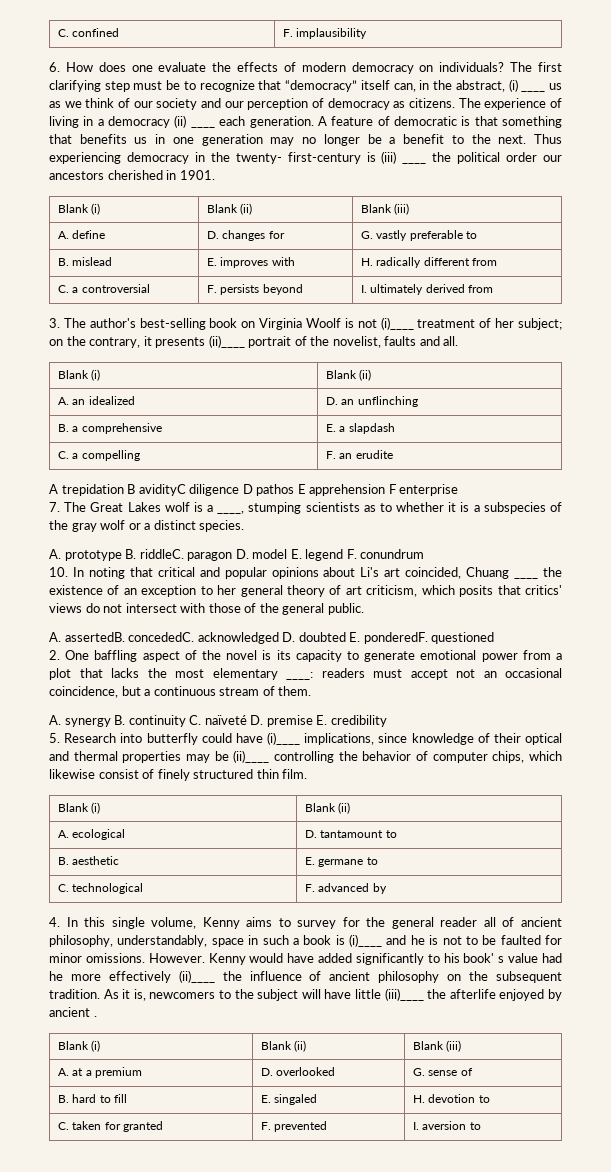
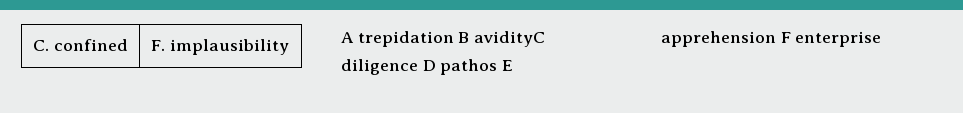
[49,62,562,74] [49,79,546,92] [549,83,562,90] [49,98,563,110] [49,115,215,128] [219,116,562,128] [49,134,563,146] [49,151,427,164] [432,152,563,164] [49,170,215,180] [58,203,101,215] [207,203,253,215] [361,203,410,215] [58,230,106,239] [207,230,285,241] [361,230,477,241] [58,257,113,266] [207,257,295,268] [361,257,497,268] [58,284,150,293] [207,284,303,295] [361,284,493,295] [49,317,562,330] [49,335,459,348] [58,369,101,381] [326,369,372,381] [58,396,135,405] [326,396,418,407] [58,423,162,434] [326,423,395,434] [58,450,140,461] [326,450,393,459] // 6. How does one evaluate the effects of modern democracy on individuals? The first clarifying step must be to recognize that “democracy” itself can, in the abstract, (i) ____ us as we think of our society and our perception of democracy as citizens. The experience of living in a democracy (ii) ____ each generation. A feature of democratic is that something that benefits us in one generation may no longer be a benefit to the next. Thus experiencing democracy in the twenty- first-century is (iii) ____ the political order our ancestors cherished in 1901. // Blank (i) | Blank (ii) | Blank (iii) // A. define | D. changes for | G. vastly preferable to // B. mislead | E. improves with | H. radically different from // C. a controversial | F. persists beyond | I. ultimately derived from // 3. The author's best-selling book on Virginia Woolf is not (i)____ treatment of her subject; on the contrary, it presents (ii)____ portrait of the novelist, faults and all. // Blank (i) | Blank (ii) // A. an idealized | D. an unflinching // B. a comprehensive | E. a slapdash // C. a compelling | F. an erudite -> (289, 47) none
[49,502,563,514] [49,520,245,532] [49,549,425,561] [49,567,539,579] [543,567,563,577] [49,585,562,597] [49,603,364,615] [49,632,495,644] [49,650,562,662] [49,668,562,680] [49,686,312,698] [49,715,387,727] [49,732,562,745] [49,750,562,763] [49,769,308,781] [58,802,101,814] [305,802,351,814] [58,829,126,840] [305,830,397,838] [58,856,120,865] [305,857,378,867] [58,883,144,894] [305,883,387,894] [49,917,563,929] [49,934,562,947] [49,953,563,965] [49,970,563,983] [49,988,563,1001] [49,1007,97,1017] [58,1040,101,1052] [261,1040,307,1052] [413,1040,462,1052] [58,1067,142,1078] [261,1067,336,1076] [413,1068,473,1076] [58,1094,127,1103] [261,1094,318,1105] [413,1094,490,1103] [58,1121,163,1132] [261,1121,328,1132] [413,1121,481,1130] // 7. The Great Lakes wolf is a ____, stumping scientists as to whether it is a subspecies of the gray wolf or a distinct species. // A. prototype B. riddleC. paragon D. model E. legend F. conundrum // 10. In noting that critical and popular opinions about Li's art coincided, Chuang ____ the existence of an exception to her general theory of art criticism, which posits that critics' views do not intersect with those of the general public. // A. assertedB. concededC. acknowledged D. doubted E. ponderedF. questioned // 2. One baffling aspect of the novel is its capacity to generate emotional power from a plot that lacks the most elementary ____: readers must accept not an occasional coincidence, but a continuous stream of them. // A. synergy B. continuity C. naïveté D. premise E. credibility // 5. Research into butterfly could have (i)____ implications, since knowledge of their optical and thermal properties may be (ii)____ controlling the behavior of computer chips, which likewise consist of finely structured thin film. // Blank (i) | Blank (ii) // A. ecological | D. tantamount to // B. aesthetic | E. germane to // C. technological | F. advanced by // 4. In this single volume, Kenny aims to survey for the general reader all of ancient philosophy, understandably, space in such a book is (i)____ and he is not to be faulted for minor omissions. However. Kenny would have added significantly to his book' s value had he more effectively (ii)____ the influence of ancient philosophy on the subsequent tradition. As it is, newcomers to the subject will have little (iii)____ the afterlife enjoyed by ancient . // Blank (i) | Blank (ii) | Blank (iii) // A. at a premium | D. overlooked | G. sense of // B. hard to fill | E. singaled | H. devotion to // C. taken for granted | F. prevented | I. aversion to -> (882, 39) none

